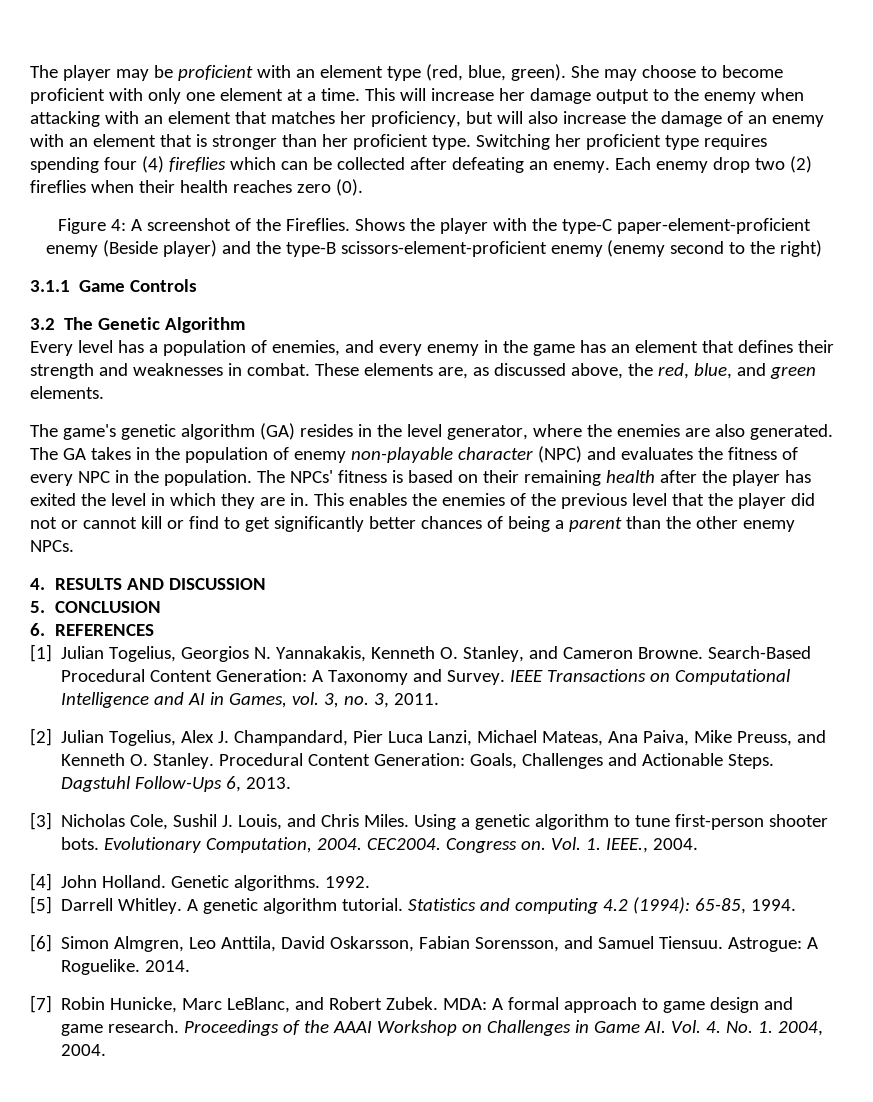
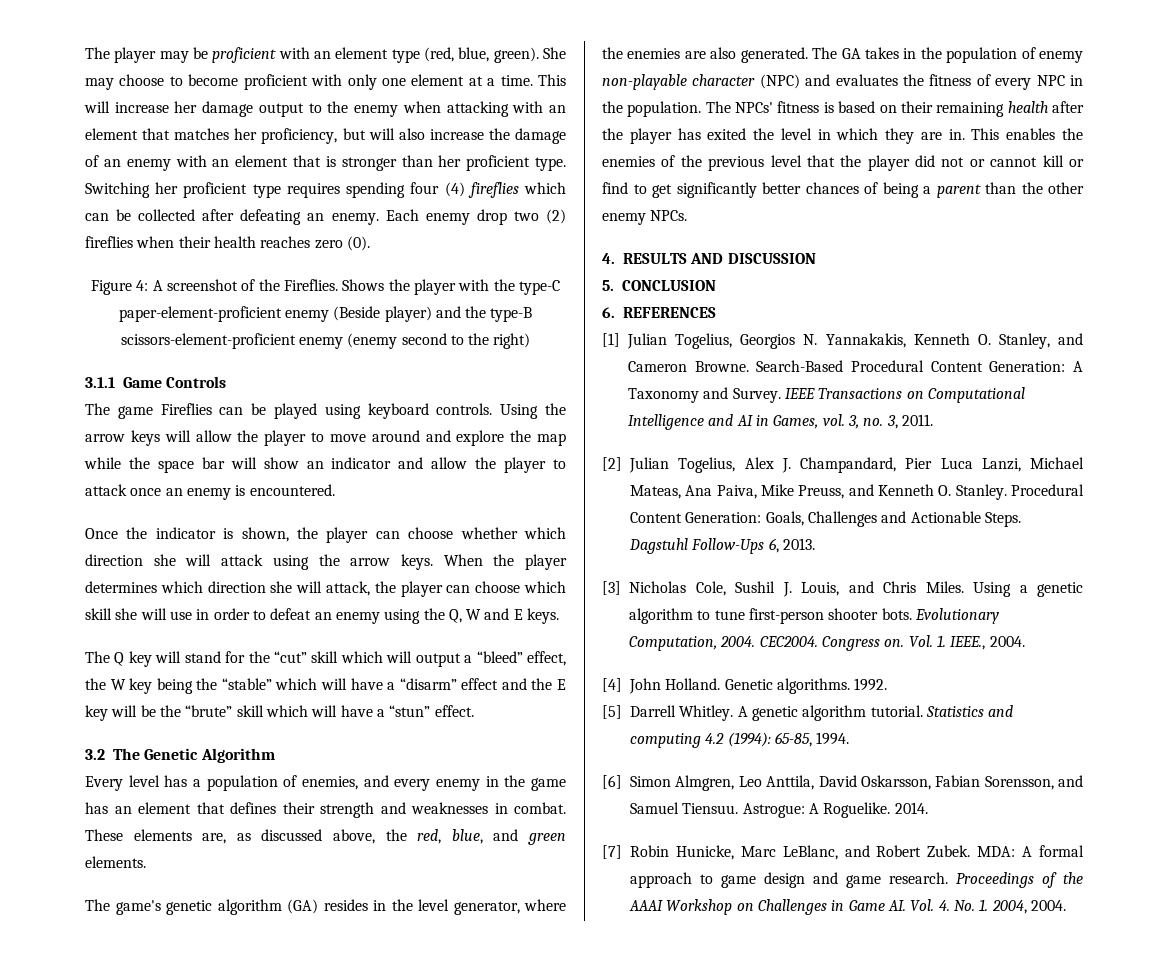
(198, 285) none -> [85,403,567,419] [85,430,566,446] [84,457,566,473] [85,484,335,500] [85,527,566,543] [85,554,567,570] [85,581,566,597] [85,608,560,624] [85,651,566,667] [85,678,566,694] [85,705,474,721] // The game Fireflies can be played using keyboard controls. Using the arrow keys will allow the player to move around and explore the map while the space bar will show an indicator and allow the player to attack once an enemy is encountered. // Once the indicator is shown, the player can choose whether which direction she will attack using the arrow keys. When the player determines which direction she will attack, the player can choose which skill she will use in order to defeat an enemy using the Q, W and E keys. // The Q key will stand for the “cut” skill which will output a “bleed” effect, the W key being the “stable” which will have a “disarm” effect and the E key will be the “brute” skill which will have a “stun” effect.

